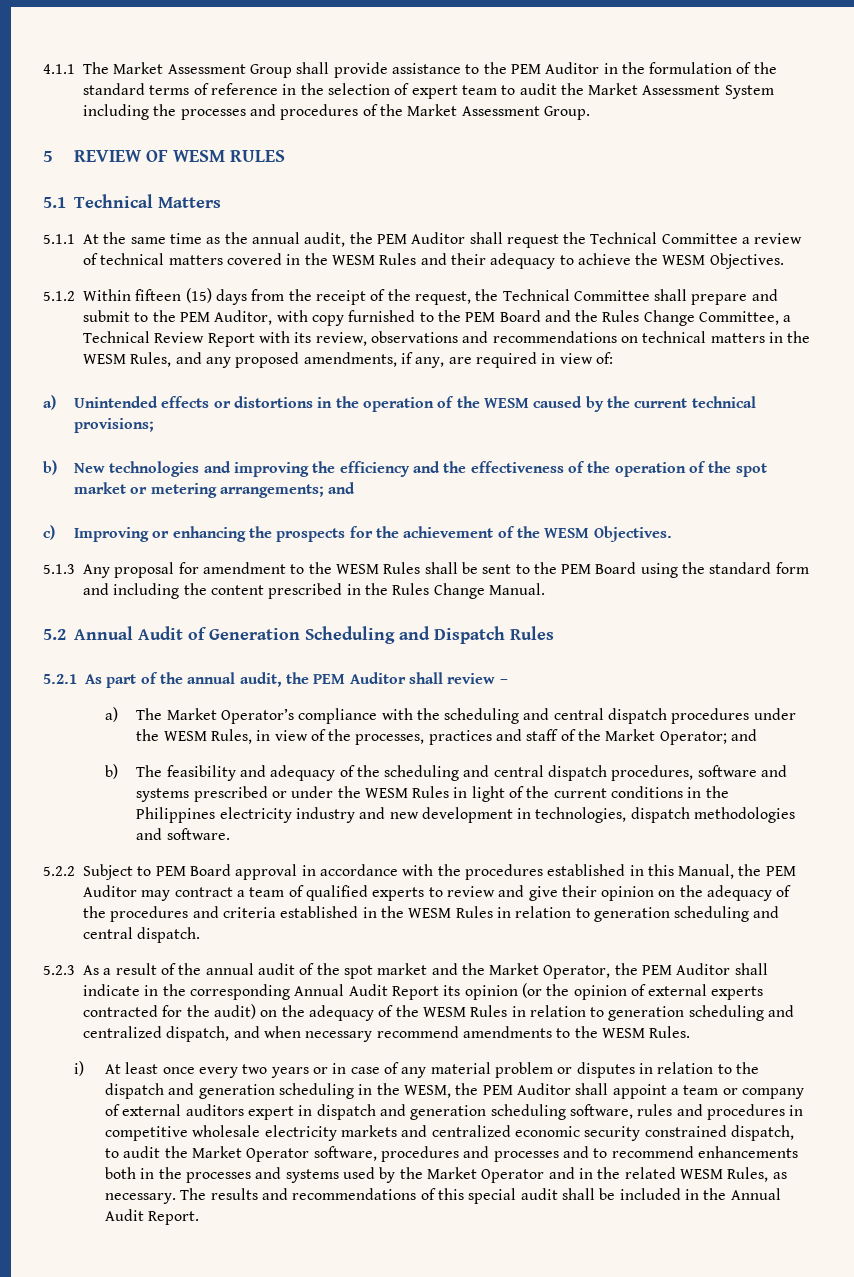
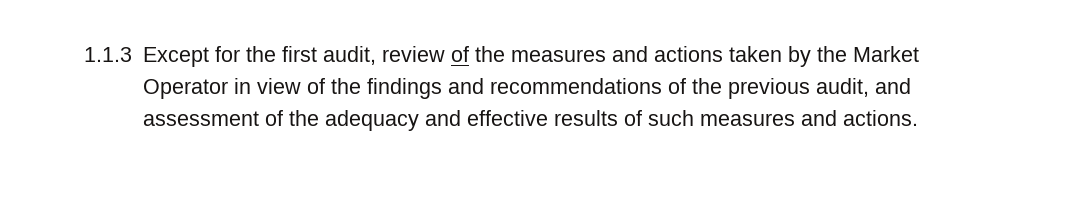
[43,62,777,78] [83,83,774,99] [83,104,590,120] [43,150,286,162] [43,194,222,208] [43,232,803,248] [83,253,784,269] [43,288,778,305] [83,310,792,326] [83,331,811,347] [83,352,613,368] [43,395,756,412] [74,418,155,433] [43,460,767,477] [74,482,356,498] [43,525,672,542] [43,562,809,578] [83,583,545,599] [43,626,555,644] [43,672,508,688] [105,707,796,724] [136,729,758,745] [105,764,788,781] [136,786,729,802] [136,807,796,823] [136,828,230,840] [43,864,796,880] [83,885,792,901] [83,906,780,922] [83,927,201,943] [43,963,768,979] [83,983,764,1000] [83,1004,795,1021] [83,1026,691,1042] [74,1061,759,1078] [105,1083,804,1099] [105,1104,804,1120] [105,1125,795,1141] [105,1146,799,1162] [105,1167,787,1183] [105,1188,781,1204] [105,1209,200,1225] 4.1.1 The Market Assessment Group shall provide assistance to the PEM Auditor in the formulation of the standard terms of reference in the selection of expert team to audit the Market Assessment System including the processes and procedures of the Market Assessment Group. // 5 REVIEW OF WESM RULES // 5.1 Technical Matters // 5.1.1 At the same time as the annual audit, the PEM Auditor shall request the Technical Committee a review of technical matters covered in the WESM Rules and their adequacy to achieve the WESM Objectives. // 5.1.2 Within fifteen (15) days from the receipt of the request, the Technical Committee shall prepare and submit to the PEM Auditor, with copy furnished to the PEM Board and the Rules Change Committee, a Technical Review Report with its review, observations and recommendations on technical matters in the WESM Rules, and any proposed amendments, if any, are required in view of: // a) Unintended effects or distortions in the operation of the WESM caused by the current technical provisions; // b) New technologies and improving the efficiency and the effectiveness of the operation of the spot market or metering arrangements; and // c) Improving or enhancing the prospects for the achievement of the WESM Objectives. // 5.1.3 Any proposal for amendment to the WESM Rules shall be sent to the PEM Board using the standard form and including the content prescribed in the Rules Change Manual. // 5.2 Annual Audit of Generation Scheduling and Dispatch Rules // 5.2.1 As part of the annual audit, the PEM Auditor shall review – // a) The Market Operator’s compliance with the scheduling and central dispatch procedures under the WESM Rules, in view of the processes, practices and staff of the Market Operator; and // b) The feasibility and adequacy of the scheduling and central dispatch procedures, software and systems prescribed or under the WESM Rules in light of the current conditions in the Philippines electricity industry and new development in technologies, dispatch methodologies and software. // 5.2.2 Subject to PEM Board approval in accordance with the procedures established in this Manual, the PEM Auditor may contract a team of qualified experts to review and give their opinion on the adequacy of the procedures and criteria established in the WESM Rules in relation to generation scheduling and central dispatch. // 5.2.3 As a result of the annual audit of the spot market and the Market Operator, the PEM Auditor shall indicate in the corresponding Annual Audit Report its opinion (or the opinion of external experts contracted for the audit) on the adequacy of the WESM Rules in relation to generation scheduling and centralized dispatch, and when necessary recommend amendments to the WESM Rules. // i) At least once every two years or in case of any material problem or disputes in relation to the dispatch and generation scheduling in the WESM, the PEM Auditor shall appoint a team or company of external auditors expert in dispatch and generation scheduling software, rules and procedures in competitive wholesale electricity markets and centralized economic security constrained dispatch, to audit the Market Operator software, procedures and processes and to recommend enhancements both in the processes and systems used by the Market Operator and in the related WESM Rules, as necessary. The results and recommendations of this special audit shall be included in the Annual Audit Report. -> [84,46,919,67] [142,78,911,99] [142,110,918,131] 1.1.3 Except for the first audit, review of the measures and actions taken by the Market Operator in view of the findings and recommendations of the previous audit, and assessment of the adequacy and effective results of such measures and actions.

